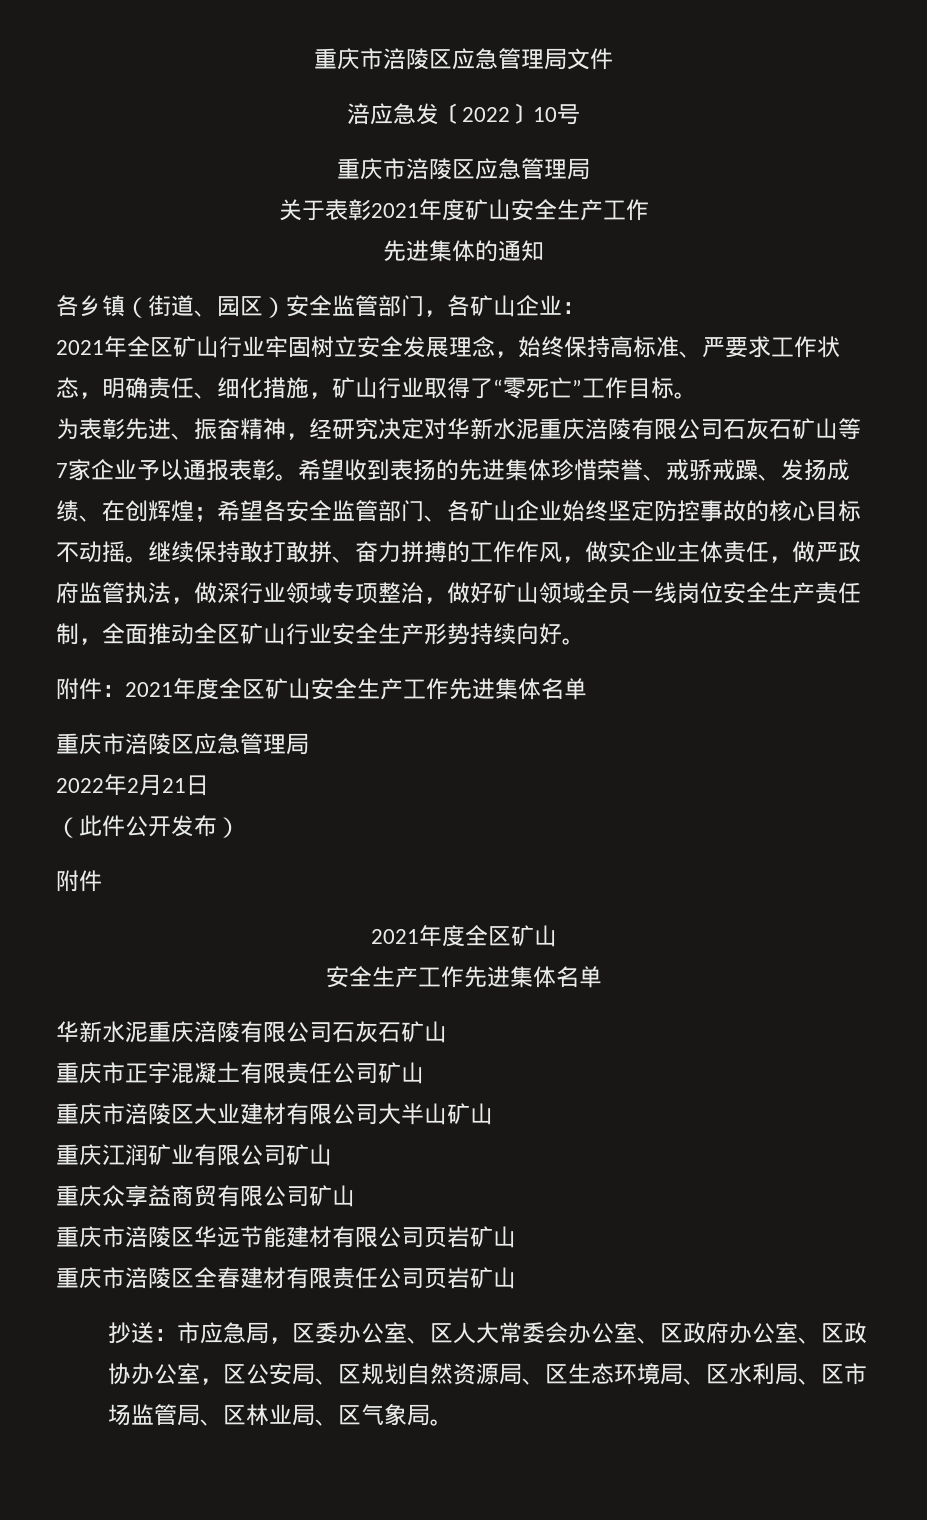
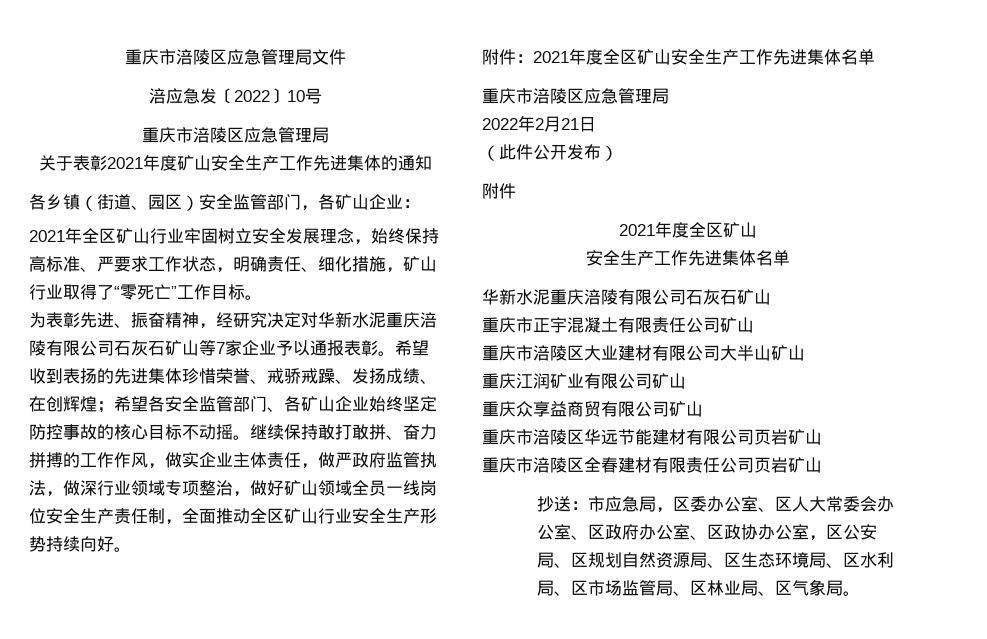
(649, 210) // -> (313, 163) none

